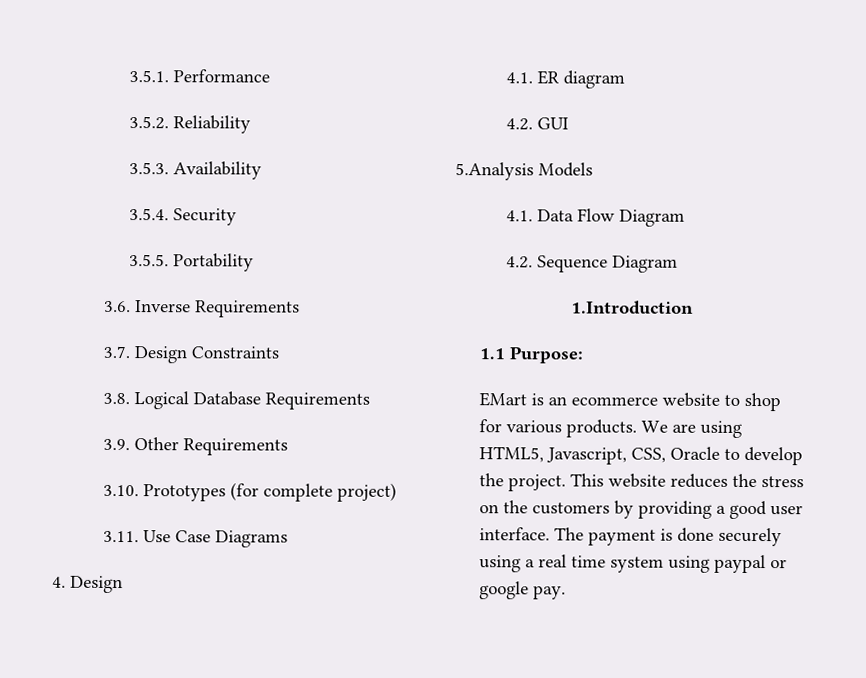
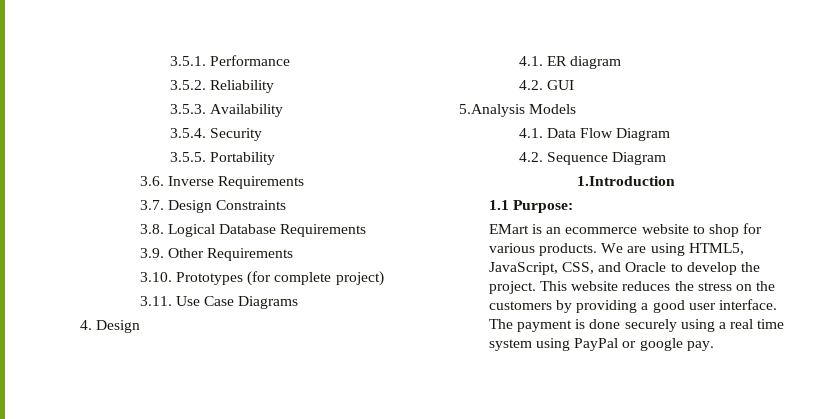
[546,447,667,465] Javascript, CSS, -> [488,262,622,275] JavaScript, CSS, and
[714,554,767,574] paypal -> [574,338,619,351] PayPal

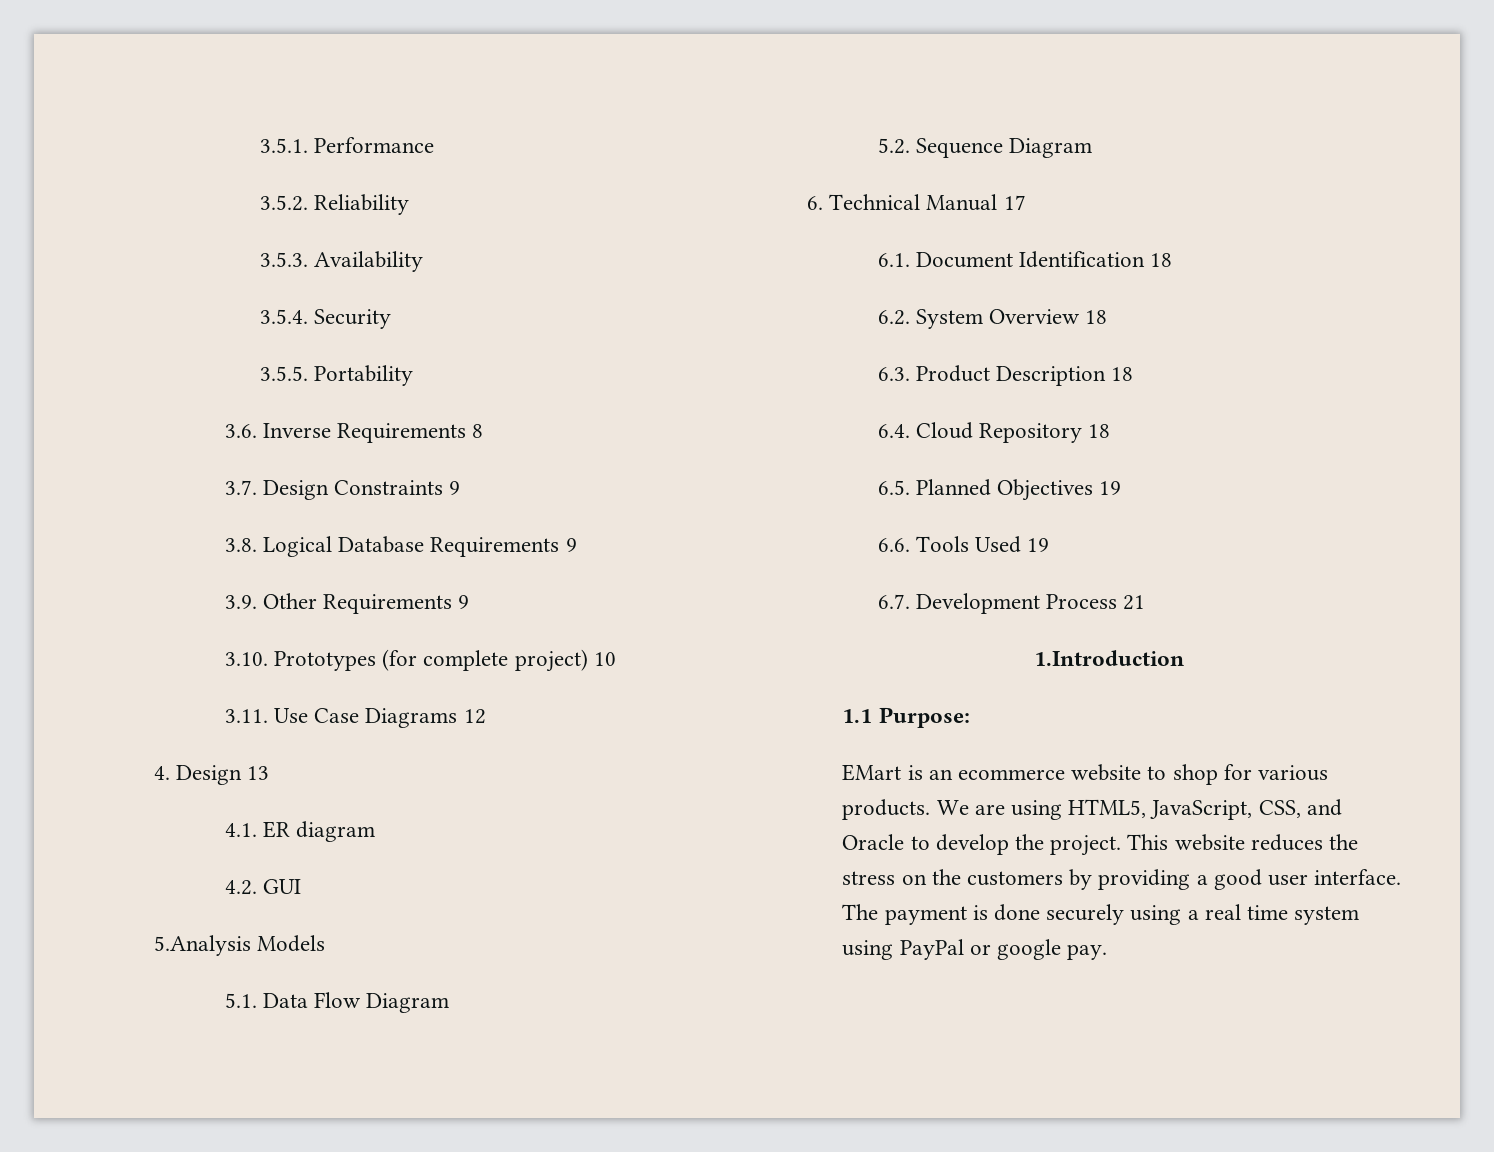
(305, 182) none -> [472,424,484,438] 8
(287, 205) none -> [449,481,461,495] 9
(367, 230) none -> [565,538,577,552] 9
(294, 254) none -> [458,595,470,609] 9
(384, 278) none -> [593,652,616,666] 10
(299, 302) none -> [463,709,486,724] 12
(141, 326) none -> [247,766,270,780] 13
[518,128,543,138] 4.1. -> [224,993,257,1008] 5.1.
[518,152,543,162] 4.2. -> [877,138,910,154] 5.2.
(667, 158) none -> [807,194,1026,211] [877,251,1173,268] [877,309,1108,329] [877,365,1134,386] [877,422,1111,443] [877,479,1122,501] [877,536,1050,553] [877,593,1146,614] // 6. Technical Manual 17 // 6.1. Document Identification 18 // 6.2. System Overview 18 // 6.3. Product Description 18 // 6.4. Cloud Repository 18 // 6.5. Planned Objectives 19 // 6.6. Tools Used 19 // 6.7. Development Process 21

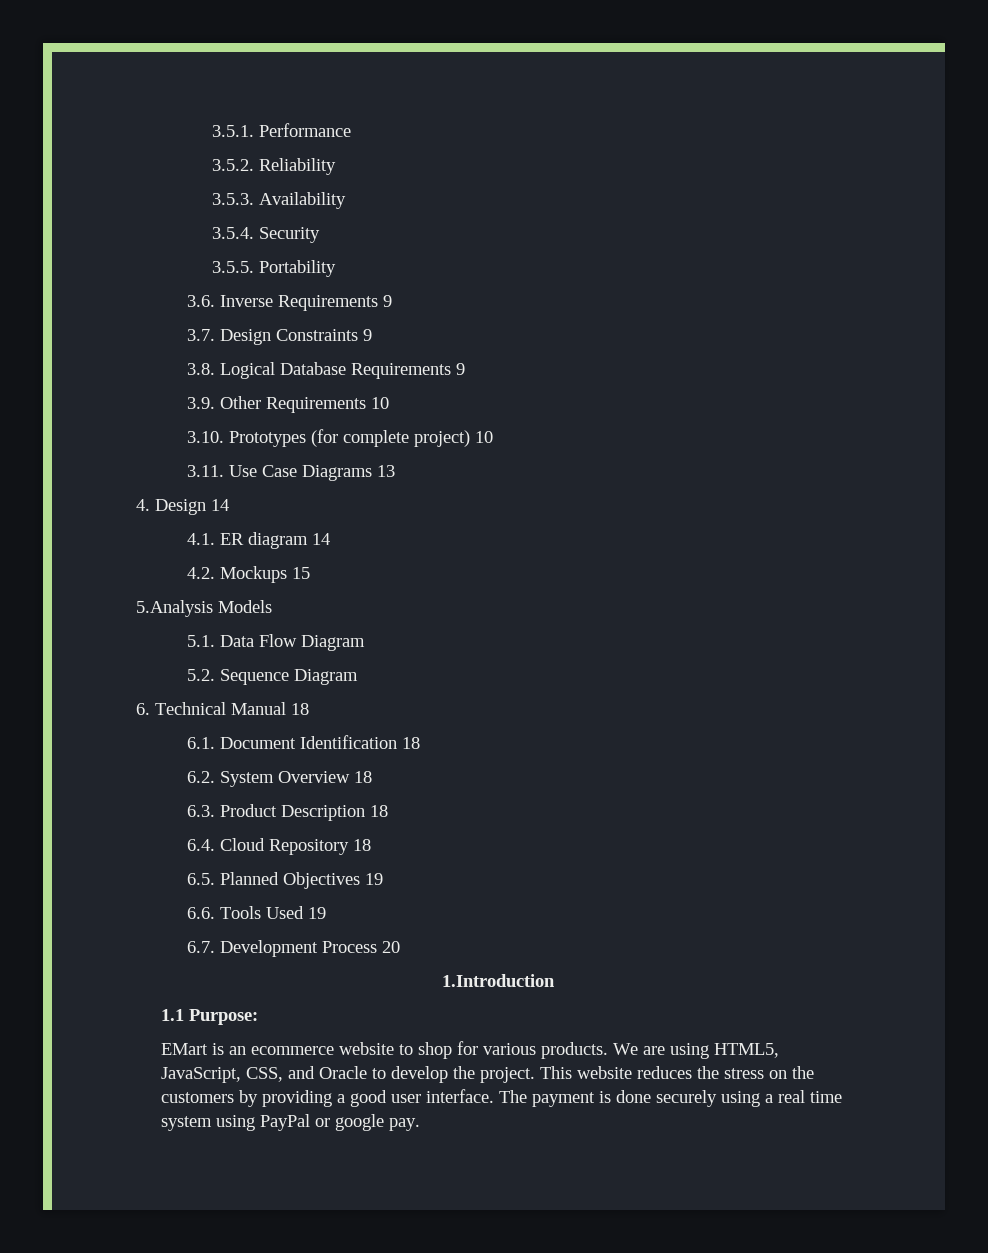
[472,424,484,438] 8 -> [382,295,392,307] 9
[458,595,470,609] 9 -> [370,397,389,409] 10
[463,709,486,724] 12 -> [376,465,395,477] 13
[247,766,270,780] 13 -> [211,499,229,511] 14
(376, 831) none -> [311,533,330,545] 14
[262,879,301,894] GUI -> [219,566,310,583] Mockups 15
[1003,195,1026,210] 17 -> [291,703,309,715] 18
[1123,595,1146,610] 21 -> [381,941,400,953] 20

